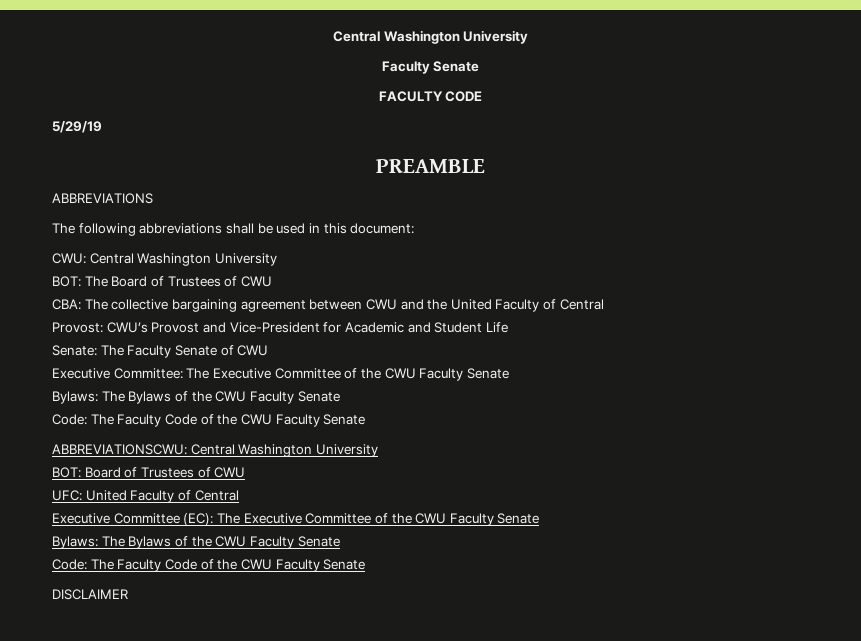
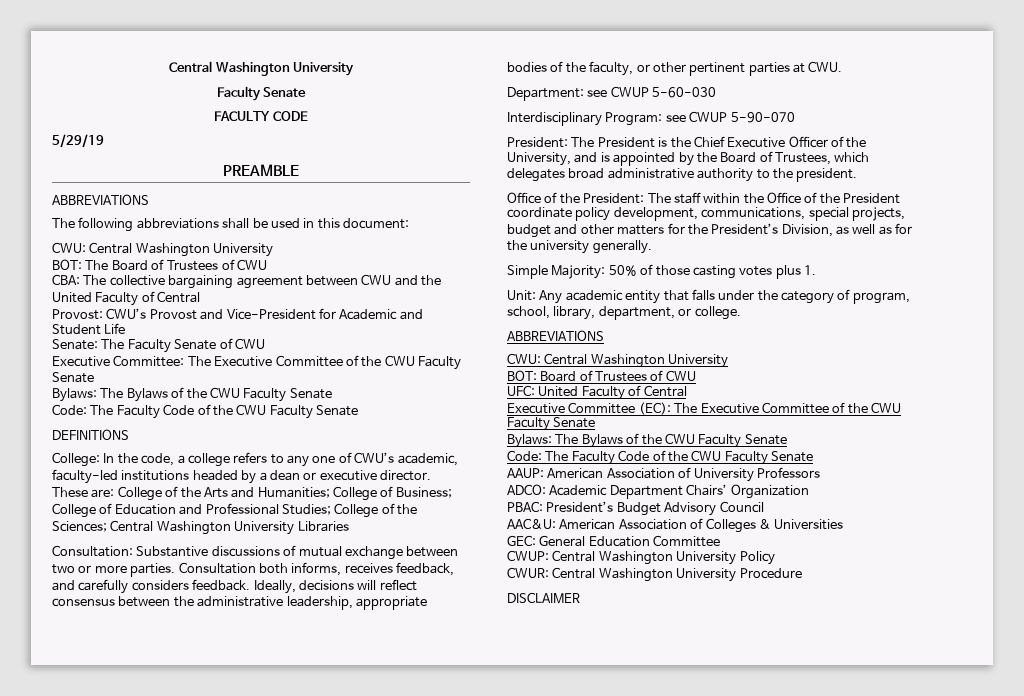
[52,444,187,455] ABBREVIATIONSCWU: -> [52,429,129,440] [52,452,458,467] [52,469,431,484] [52,486,452,501] [52,503,417,518] [52,520,349,535] [52,545,459,560] [52,562,454,577] [52,579,417,594] [52,596,427,610] [507,61,843,76] [507,86,717,101] [507,111,795,126] [507,136,867,148] [507,151,870,166] [507,168,858,182] [507,192,901,204] [507,207,905,221] [507,223,913,238] [507,240,652,254] [507,264,816,279] [507,289,910,304] [507,306,741,320] [507,330,604,341] [507,353,541,364] DEFINITIONS // College: In the code, a college refers to any one of CWU’s academic, faculty-led institutions headed by a dean or executive director. These are: College of the Arts and Humanities; College of Business; College of Education and Professional Studies; College of the Sciences; Central Washington University Libraries // Consultation: Substantive discussions of mutual exchange between two or more parties. Consultation both informs, receives feedback, and carefully considers feedback. Ideally, decisions will reflect consensus between the administrative leadership, appropriate bodies of the faculty, or other pertinent parties at CWU. // Department: see CWUP 5-60-030 // Interdisciplinary Program: see CWUP 5-90-070 // President: The President is the Chief Executive Officer of the University, and is appointed by the Board of Trustees, which delegates broad administrative authority to the president. // Office of the President: The staff within the Office of the President coordinate policy development, communications, special projects, budget and other matters for the President’s Division, as well as for the university generally. // Simple Majority: 50% of those casting votes plus 1. // Unit: Any academic entity that falls under the category of program, school, library, department, or college. // ABBREVIATIONS // CWU:
(366, 564) none -> [507,467,820,482] [507,484,809,499] [507,501,764,516] [507,518,844,533] [507,535,721,547] [507,550,775,565] [507,567,802,582] // AAUP: American Association of University Professors // ADCO: Academic Department Chairs’ Organization // PBAC: President’s Budget Advisory Council // AAC&U: American Association of Colleges & Universities // GEC: General Education Committee // CWUP: Central Washington University Policy // CWUR: Central Washington University Procedure

